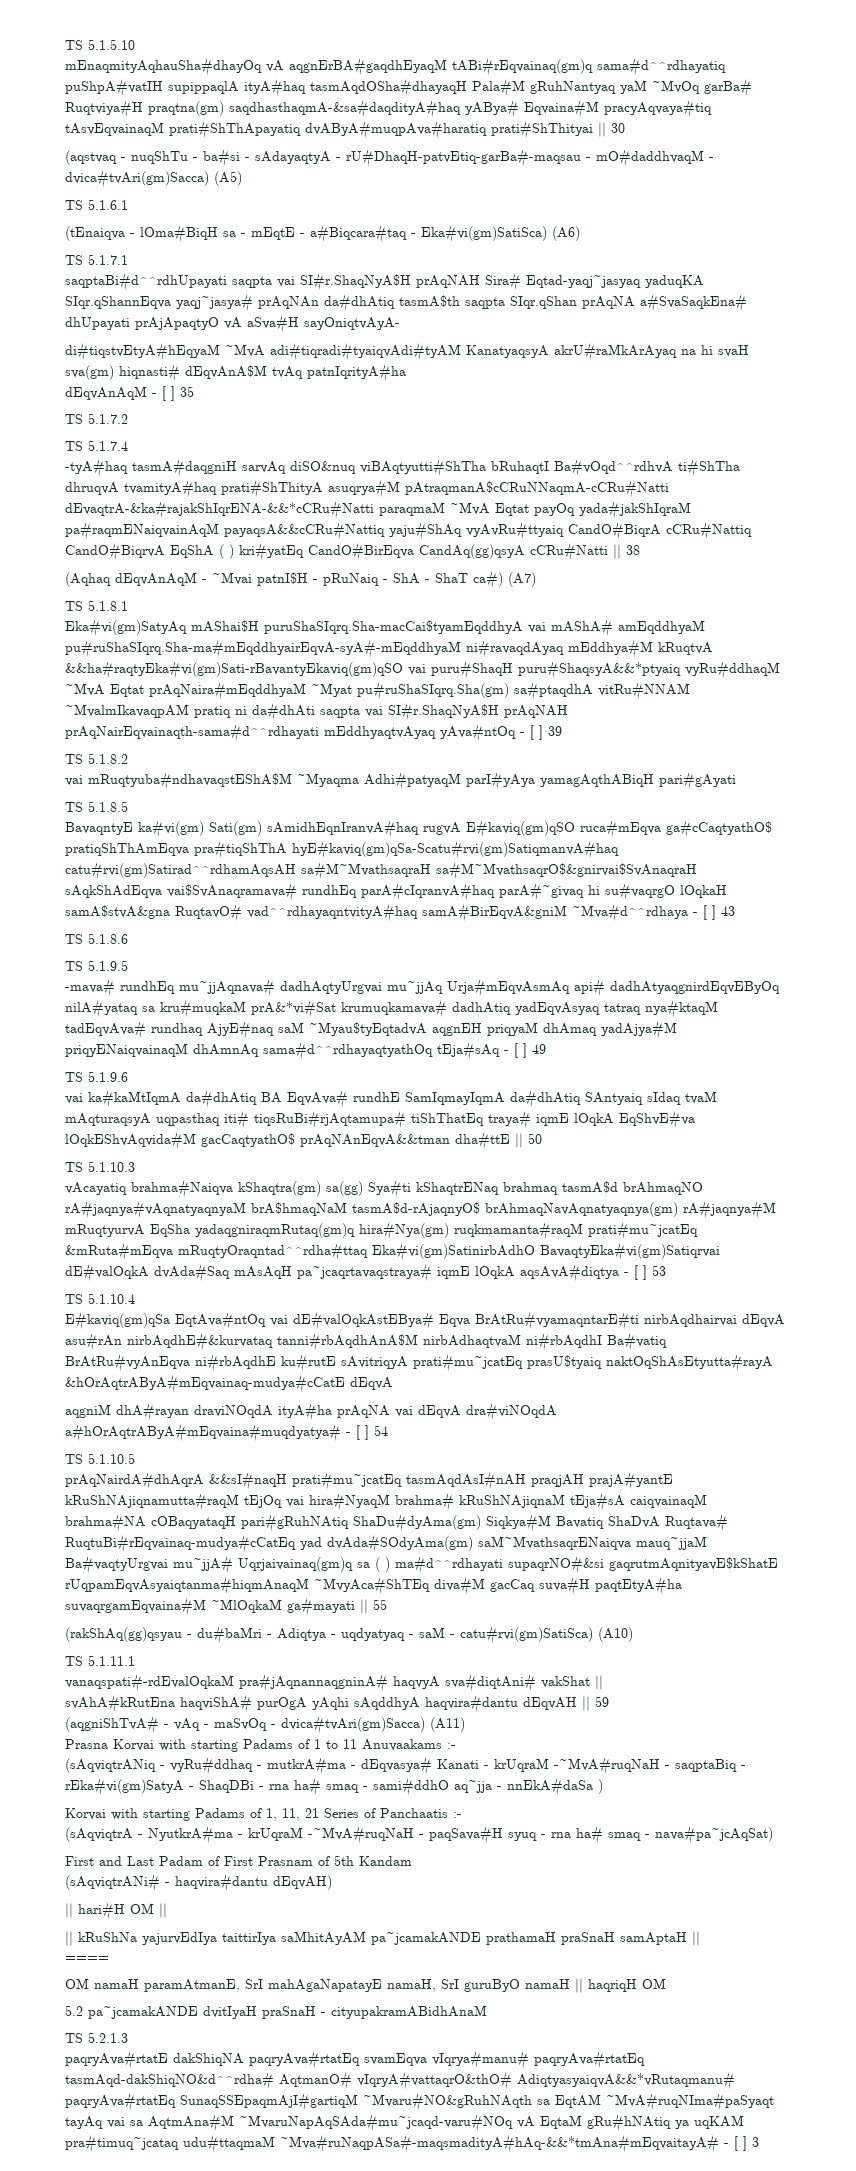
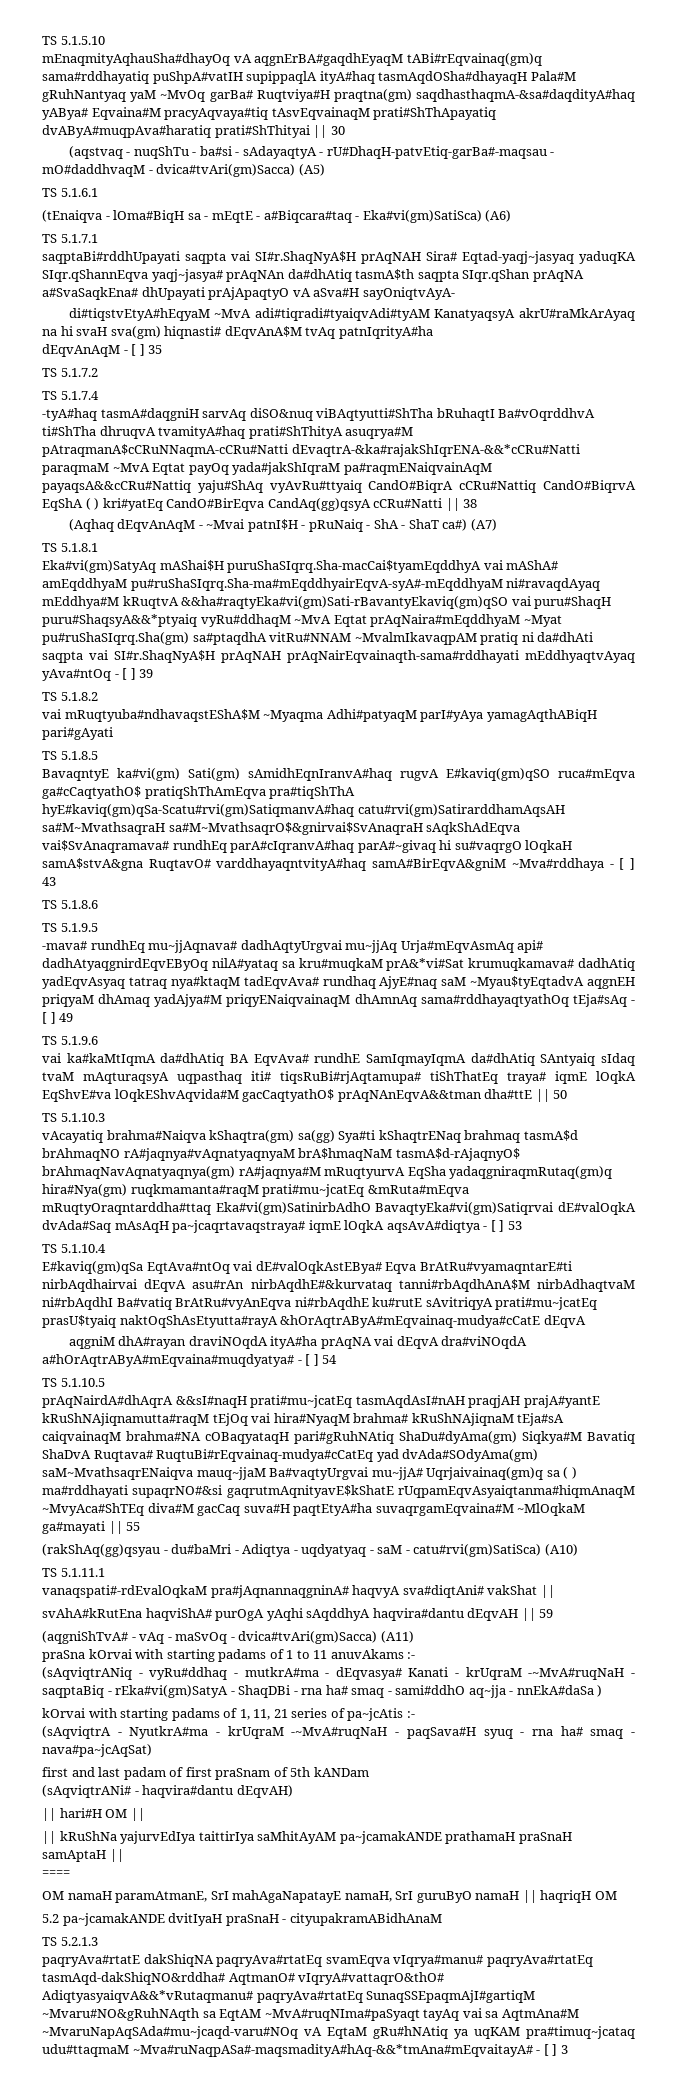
[597,58,726,76] sama#d^^rdhayatiq -> [42,71,149,84] sama#rddhayatiq
[65,273,227,291] saqptaBi#d^^rdhUpayati -> [42,251,180,264] saqptaBi#rddhUpayati
[554,459,673,477] Ba#vOqd^^rdhvA -> [498,408,596,421] Ba#vOqrddhvA
[65,724,319,742] prAqNairEqvainaqth-sama#d^^rdhayati -> [287,650,519,663] prAqNairEqvainaqth-sama#rddhayati
[65,862,296,880] catu#rvi(gm)Satirad^^rdhamAqsAH -> [357,804,565,817] catu#rvi(gm)SatirarddhamAqsAH
[247,904,688,922] vad^^rdhayaqntvityA#haq samA#BirEqvA&gniM ~Mva#d^^rdhaya -> [216,858,604,871] varddhayaqntvityA#haq samA#BirEqvA&gniM ~Mva#rddhaya
[263,1042,433,1060] sama#d^^rdhayaqtyathOq -> [420,994,569,1007] sama#rddhayaqtyathOq
[178,1243,368,1261] mRuqtyOraqntad^^rdha#ttaq -> [42,1202,211,1215] mRuqtyOraqntarddha#ttaq
[395,1556,503,1574] ma#d^^rdhayati -> [42,1485,128,1498] ma#rddhayati
[65,1739,293,1752] Prasna Korvai with starting Padams -> [42,1649,267,1662] praSna kOrvai with starting padams
[362,1739,442,1751] Anuvaakams -> [330,1649,404,1659] anuvAkams
[65,1808,245,1821] Korvai with starting Padams -> [42,1708,220,1721] kOrvai with starting padams
[324,1808,448,1818] Series of Panchaatis -> [291,1708,404,1721] series of pa~jcAtis
[65,1856,313,1866] First and Last Padam of First Prasnam -> [42,1767,271,1780] first and last padam of first praSnam
[359,1856,412,1866] Kandam -> [313,1767,369,1777] kANDam
[65,2072,274,2090] tasmAqd-dakShiqNO&d^^rdha# -> [42,1972,225,1985] tasmAqd-dakShiqNO&rddha#

